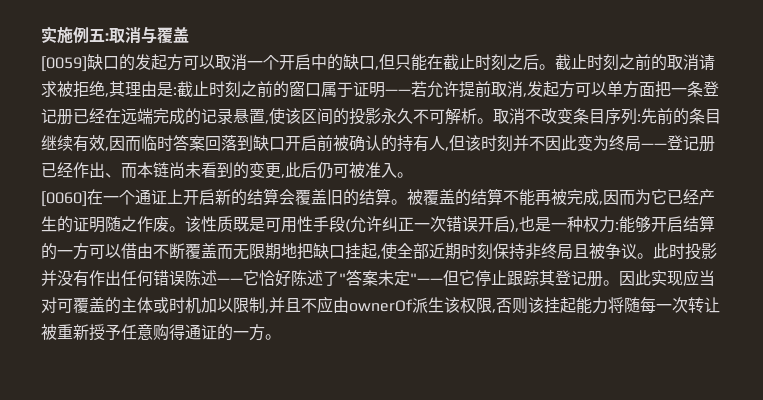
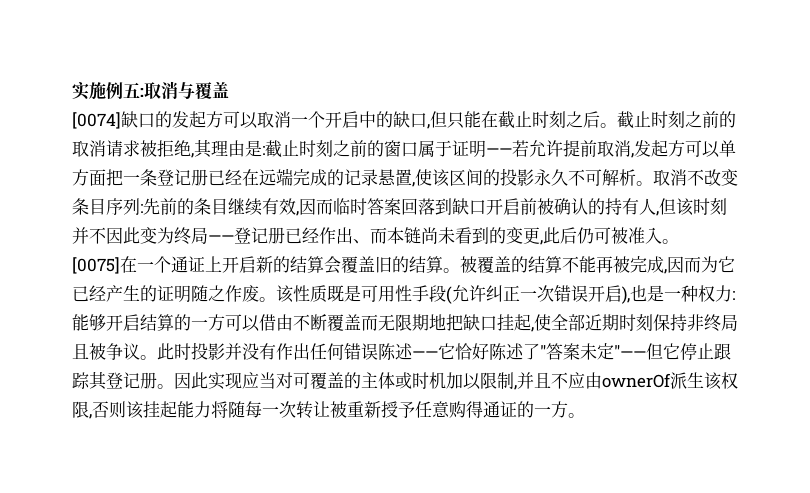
[41,56,87,72] [0059] -> [72,112,121,129] [0074]
[41,191,87,207] [0060] -> [72,257,120,274] [0075]

